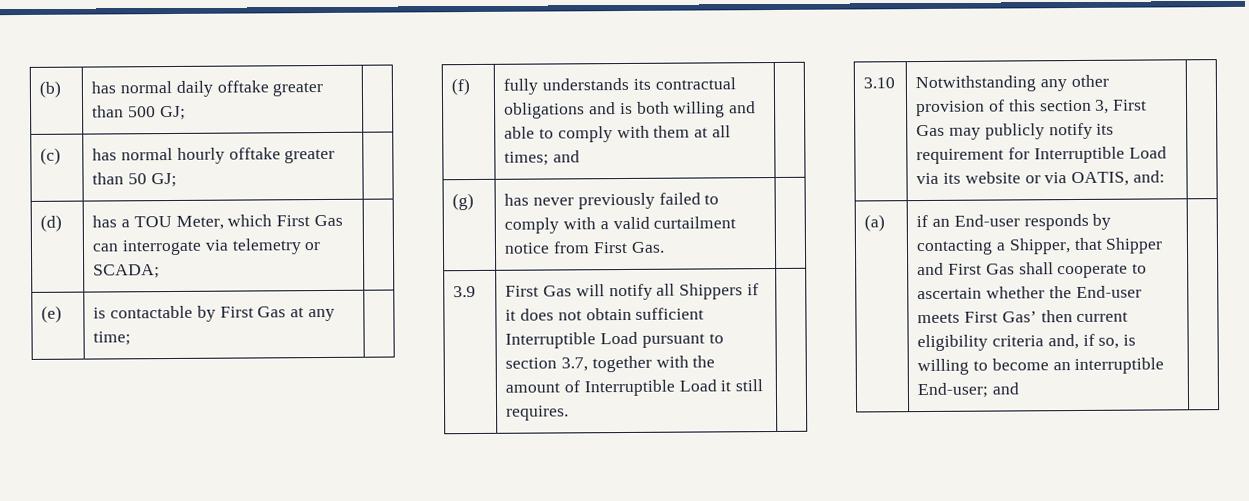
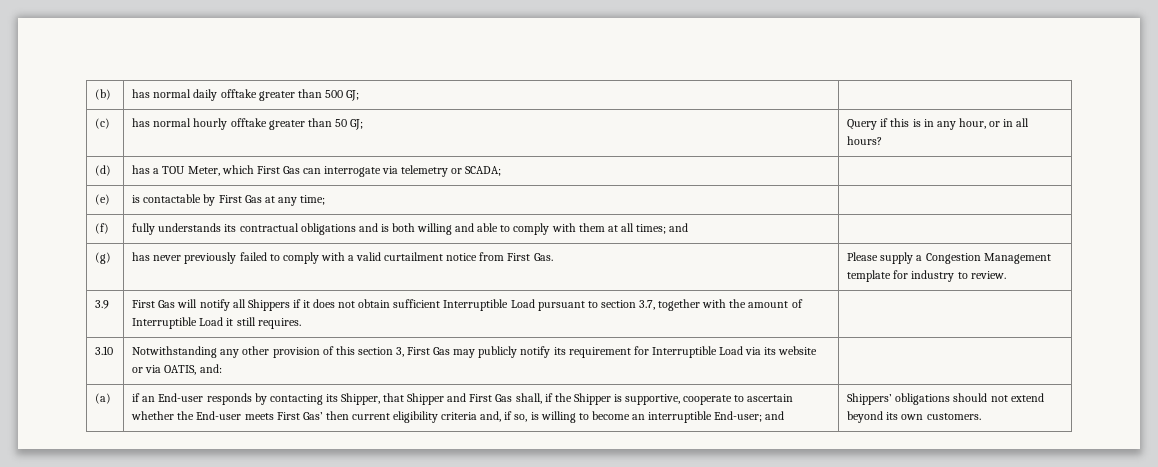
(177, 180) none -> [847,118,1030,130] [847,136,883,145] Query if this is in any hour, or in all hours?
(665, 247) none -> [847,252,1051,264] [847,270,1006,282] Please supply a Congestion Management template for industry to review.
[996,242,1007,251] a -> [325,394,338,402] its
[1018,262,1054,275] shall -> [515,393,681,405] shall, if the Shipper is supportive,
(1020, 388) none -> [847,393,1044,405] [847,411,981,423] Shippers’ obligations should not extend beyond its own customers.

